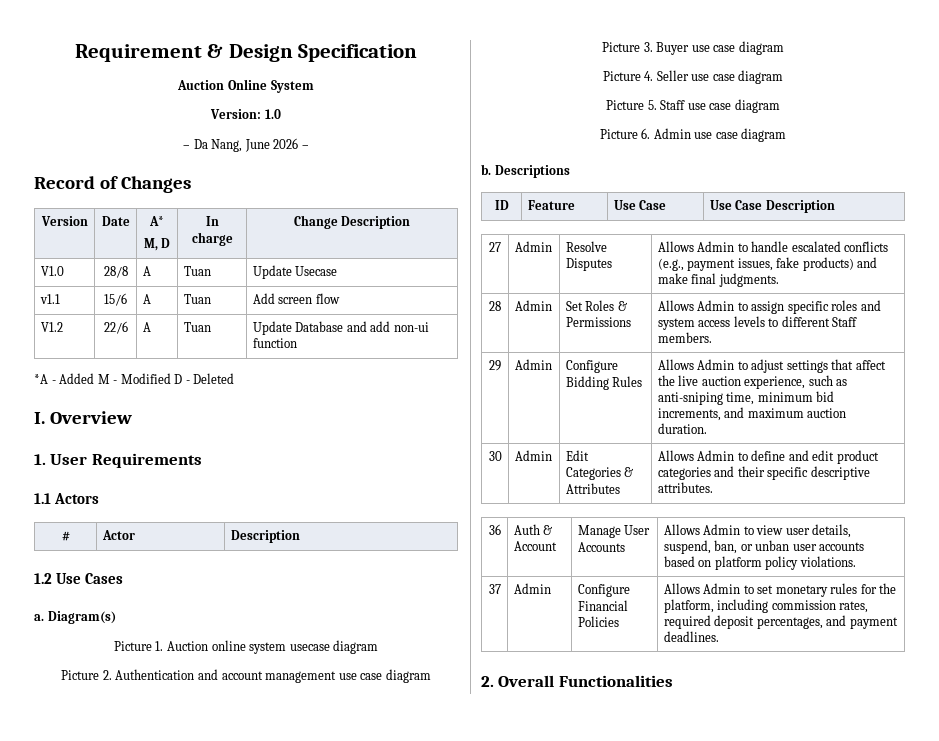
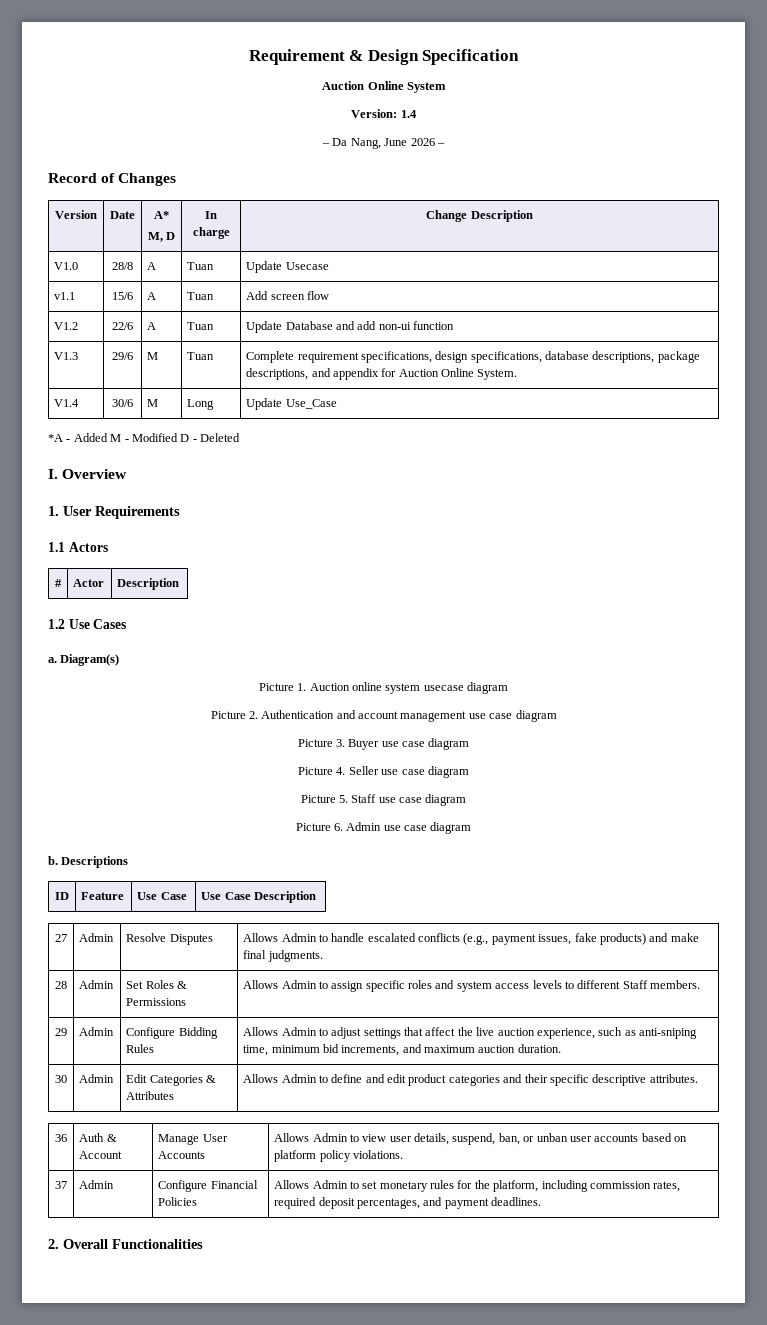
[264,109,281,119] 1.0 -> [400,110,417,118] 1.4
(297, 343) none -> [54,352,79,360] [112,352,133,360] [147,352,159,360] [187,352,215,360] [246,351,700,363] [246,368,518,380] [54,399,80,407] [112,399,133,407] [147,399,159,407] [187,399,215,410] [246,398,337,410] // V1.3 | 29/6 | M | Tuan | Complete requirement specifications, design specifications, database descriptions, package descriptions, and appendix for Auction Online System. // V1.4 | 30/6 | M | Long | Update Use_Case

